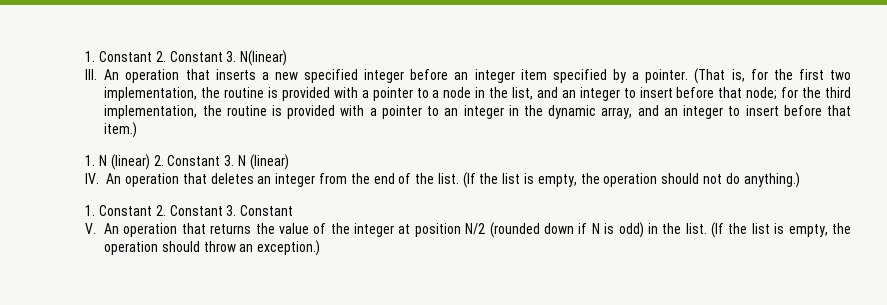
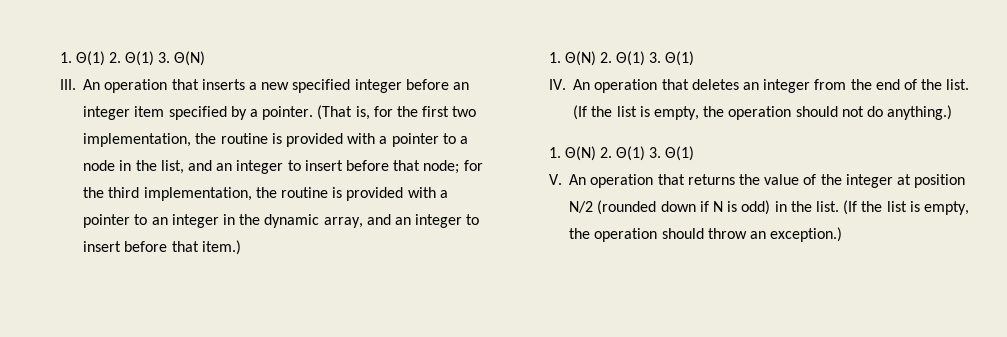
[85,50,288,66] 1. Constant 2. Constant 3. N(linear) -> [59,51,206,66] 1. Θ(1) 2. Θ(1) 3. Θ(N)
[99,154,289,170] N (linear) 2. Constant 3. N (linear) -> [564,51,695,66] Θ(N) 2. Θ(1) 3. Θ(1)
[99,205,294,216] Constant 2. Constant 3. Constant -> [564,146,695,161] Θ(N) 2. Θ(1) 3. Θ(1)

